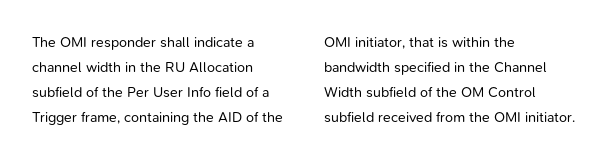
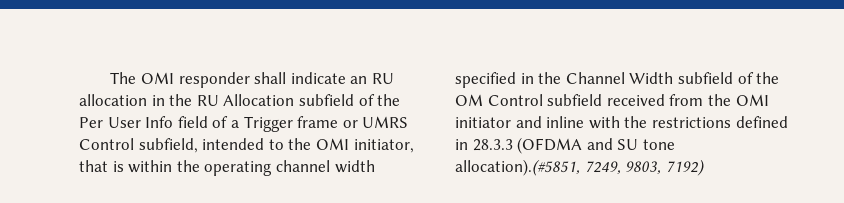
[247,40,254,47] [32,62,121,73] a channel width -> [350,73,394,84] [79,94,147,106] an RU allocation
[81,111,259,125] frame, containing the AID of -> [297,116,409,128] [79,138,284,153] frame or UMRS Control subfield, intended to
[324,62,390,72] bandwidth -> [204,160,375,176] operating channel width
[525,112,575,122] initiator. -> [455,116,788,129] [455,137,675,154] [455,159,705,176] initiator and inline with the restrictions defined in 28.3.3 (OFDMA and SU tone allocation).(#5851, 7249, 9803, 7192)

